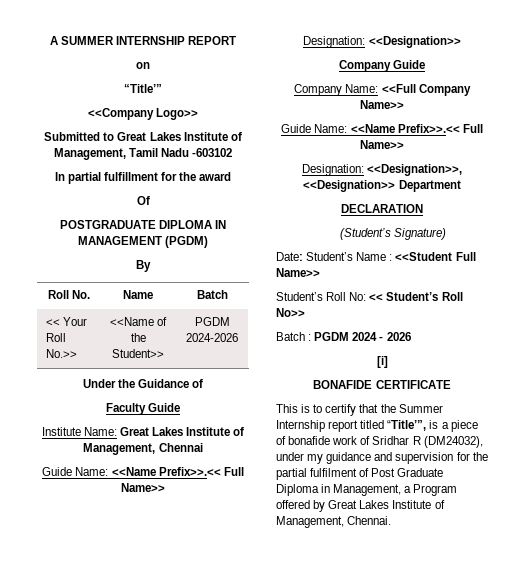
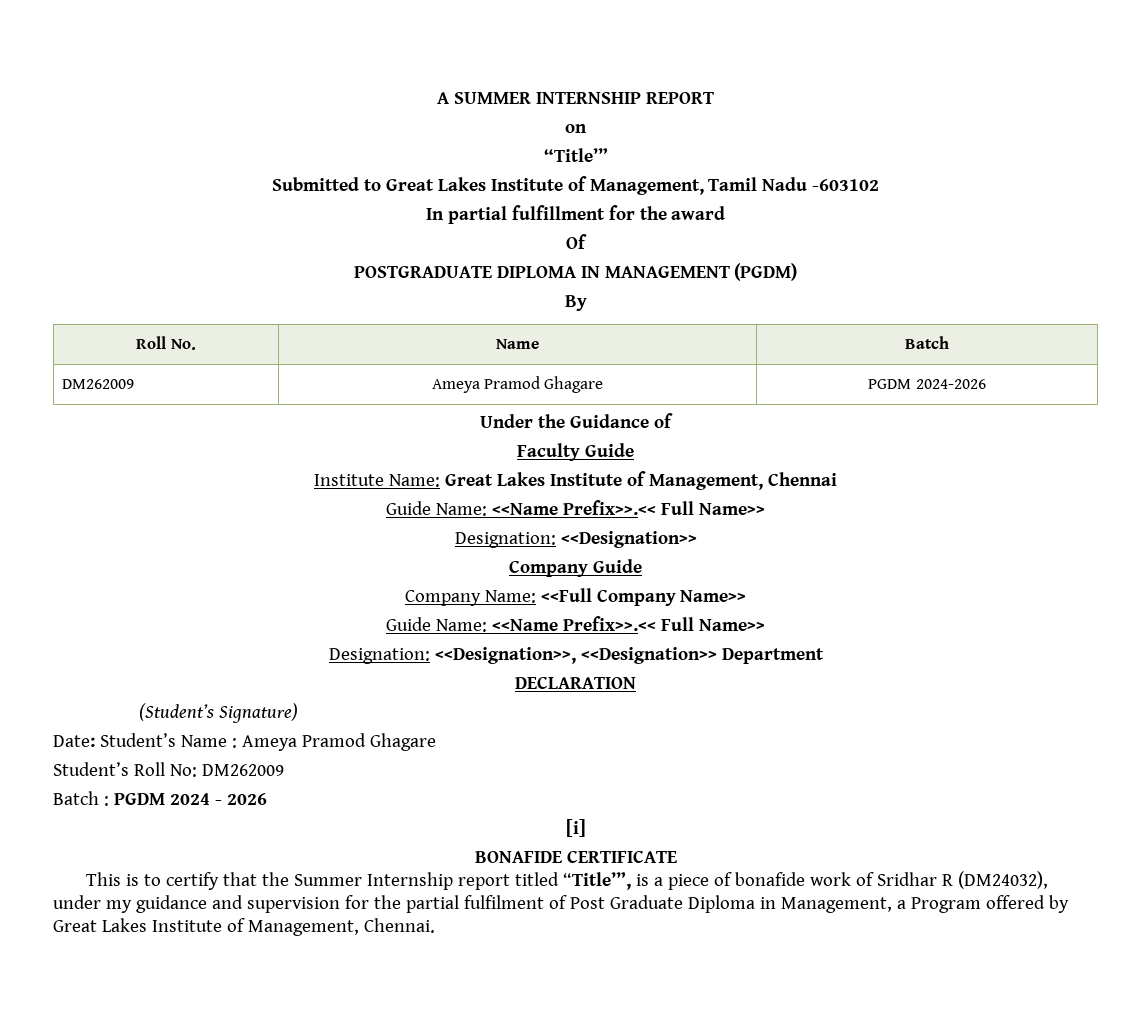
[87,108,199,120] // <<Company Logo>> -> (608, 155) none
[45,317,87,326] [45,333,66,342] [45,349,77,358] [109,317,168,326] [130,333,146,342] [112,349,164,358] << Your Roll No.>> | <<Name of the Student>> -> [62,379,135,389] [431,376,604,393] DM262009 | Ameya Pramod Ghagare
[395,252,476,261] [276,268,320,277] <<Student Full Name>> -> [241,733,436,751] Ameya Pramod Ghagare
[369,292,463,301] [276,308,305,317] << Student’s Roll No>> -> [201,764,284,776] DM262009

